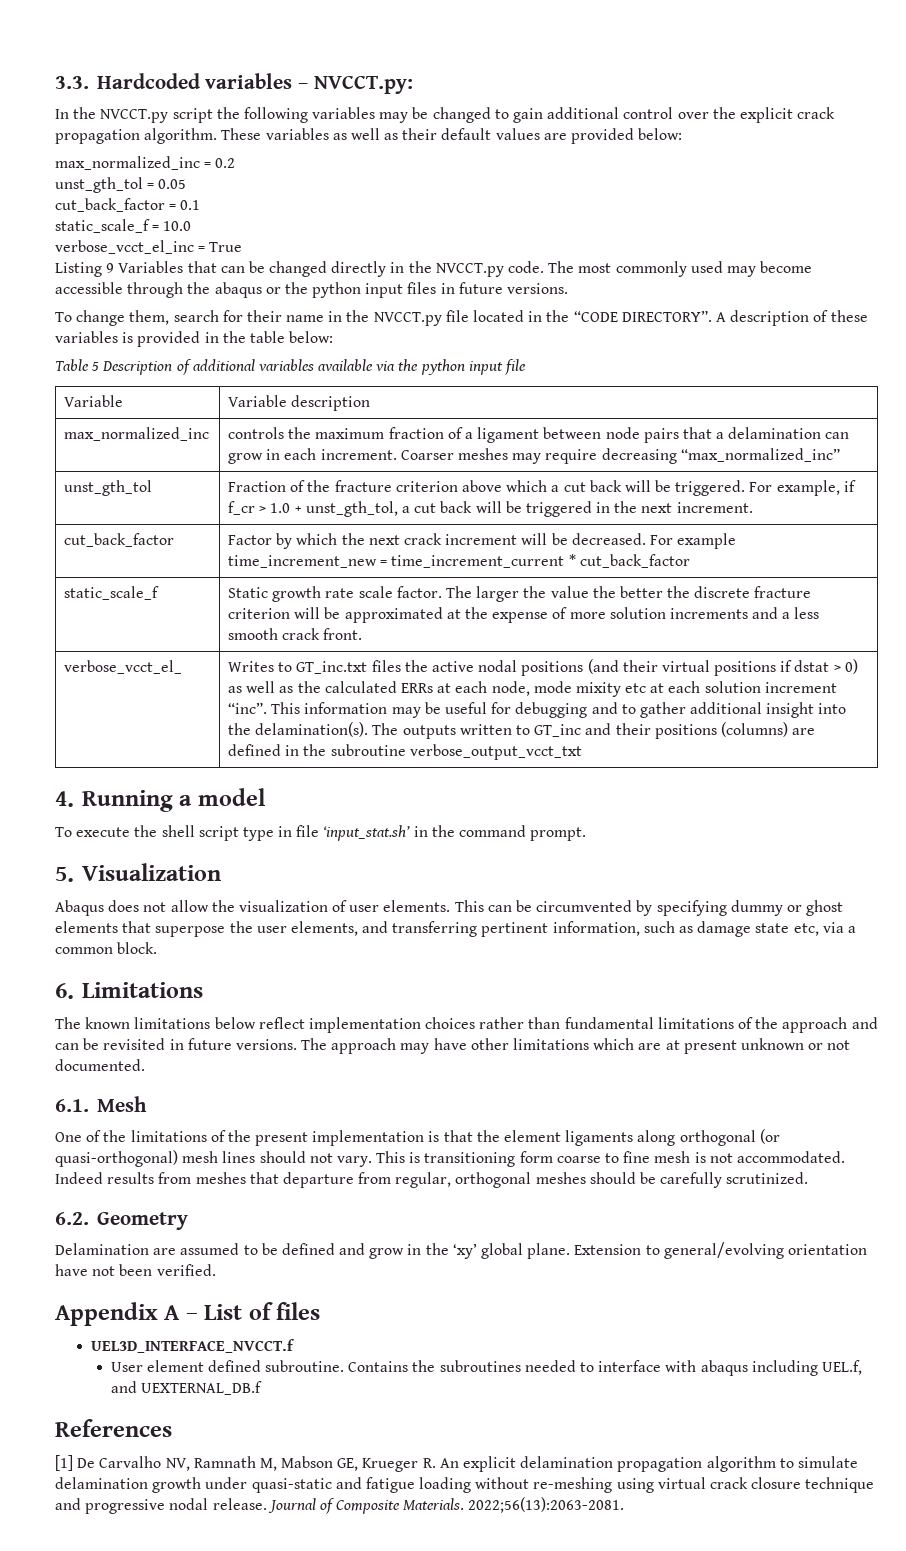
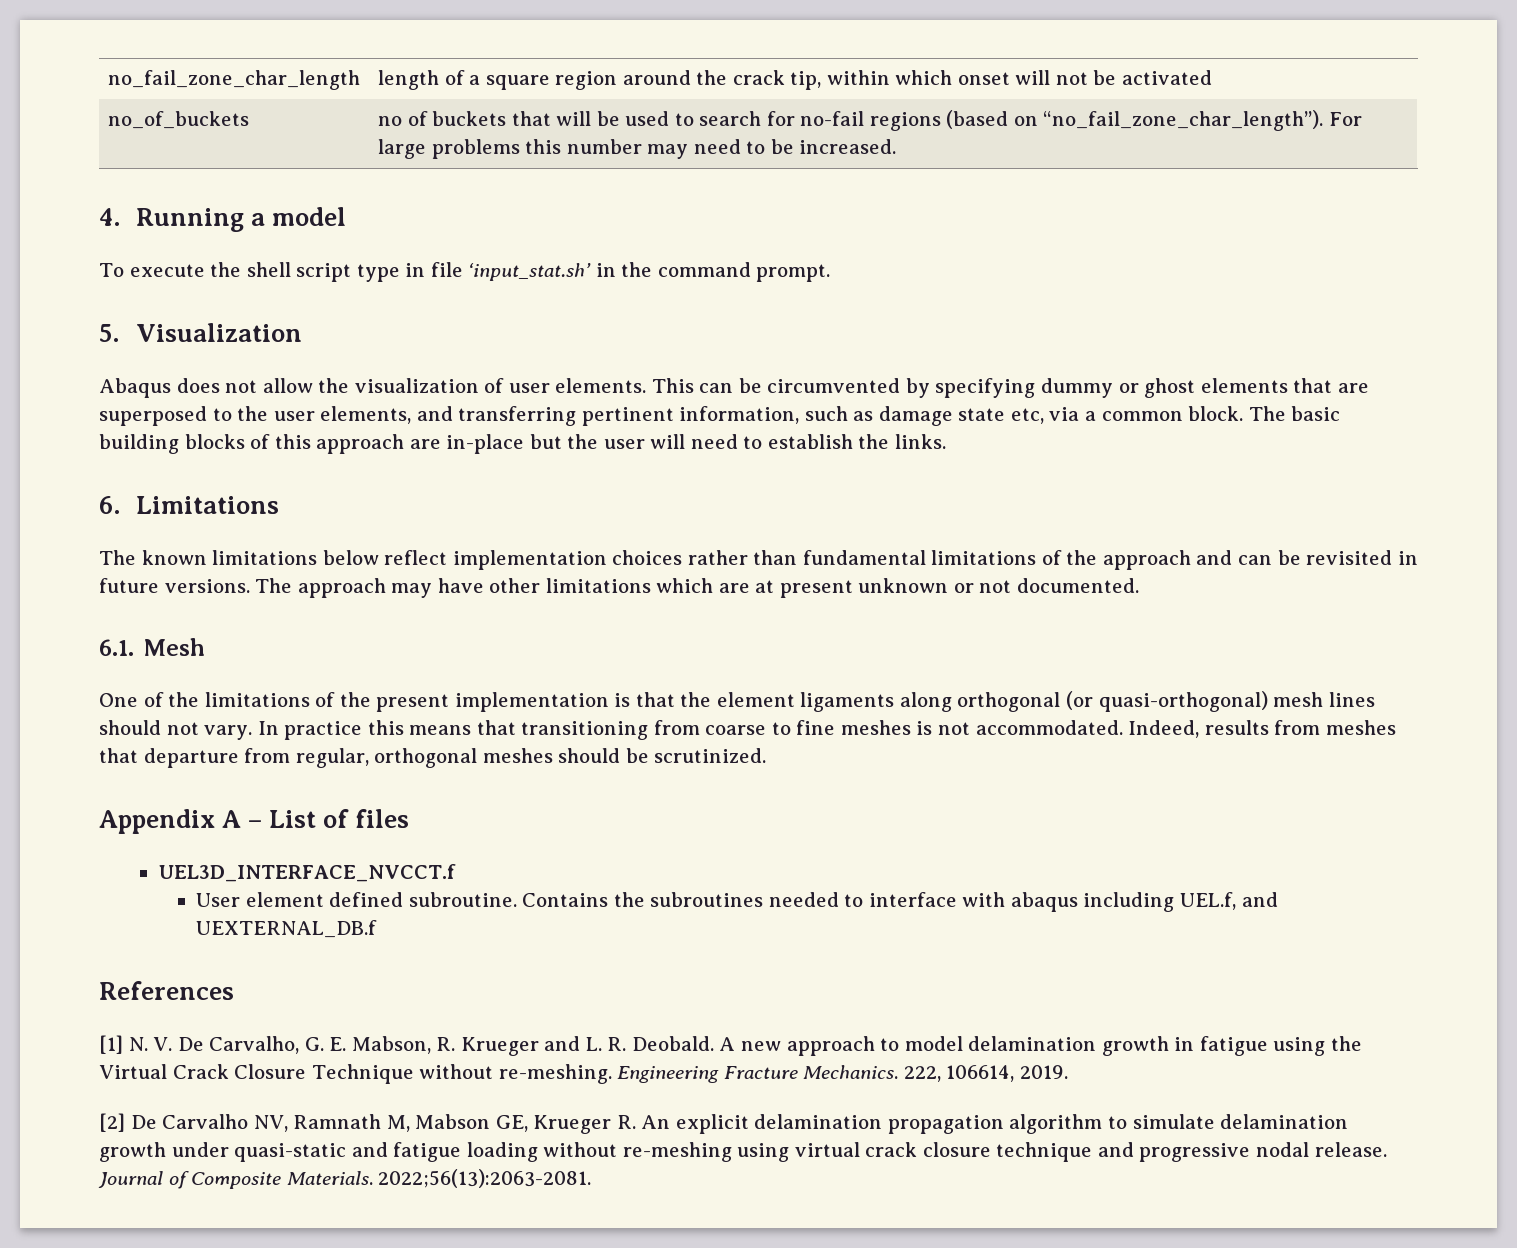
[55,73,413,94] [55,107,836,123] [55,128,683,144] [55,156,236,170] [55,177,187,193] [55,198,201,212] [55,219,192,233] [55,240,243,254] [55,261,813,277] [55,282,569,298] [55,310,868,326] [55,331,334,347] [55,359,527,375] [64,395,124,407] [228,395,371,411] [64,427,210,441] [228,427,850,443] [228,448,840,464] [64,480,153,496] [228,480,856,496] [228,501,753,517] [64,533,175,547] [228,533,737,549] [228,554,690,568] [64,586,160,600] [228,586,812,602] [228,607,820,623] [228,628,363,640] [64,660,183,674] [228,659,858,676] [228,681,837,697] [228,702,847,718] [228,722,816,739] [228,744,582,760] 3.3. Hardcoded variables – NVCCT.py: // In the NVCCT.py script the following variables may be changed to gain additional control over the explicit crack propagation algorithm. These variables as well as their default values are provided below: // max_normalized_inc = 0.2 // unst_gth_tol = 0.05 // cut_back_factor = 0.1 // static_scale_f = 10.0 // verbose_vcct_el_inc = True // Listing 9 Variables that can be changed directly in the NVCCT.py code. The most commonly used may become accessible through the abaqus or the python input files in future versions. // To change them, search for their name in the NVCCT.py file located in the “CODE DIRECTORY”. A description of these variables is provided in the table below: // Table 5 Description of additional variables available via the python input file // Variable | Variable description // max_normalized_inc | controls the maximum fraction of a ligament between node pairs that a delamination can grow in each increment. Coarser meshes may require decreasing “max_normalized_inc” // unst_gth_tol | Fraction of the fracture criterion above which a cut back will be triggered. For example, if f_cr > 1.0 + unst_gth_tol, a cut back will be triggered in the next increment. // cut_back_factor | Factor by which the next crack increment will be decreased. For example time_increment_new = time_increment_current * cut_back_factor // static_scale_f | Static growth rate scale factor. The larger the value the better the discrete fracture criterion will be approximated at the expense of more solution increments and a less smooth crack front. // verbose_vcct_el_ | Writes to GT_inc.txt files the active nodal positions (and their virtual positions if dstat > 0) as well as the calculated ERRs at each node, mode mixity etc at each solution increment “inc”. This information may be useful for debugging and to gather additional insight into the delamination(s). The outputs written to GT_inc and their positions (columns) are defined in the subroutine verbose_output_vcct_txt -> [107,70,360,90] [377,70,1212,90] [107,111,249,129] [377,110,1362,131] [377,139,897,159] no_fail_zone_char_length | length of a square region around the crack tip, within which onset will not be activated // no_of_buckets | no of buckets that will be used to search for no-fail regions (based on “no_fail_zone_char_length”). For large problems this number may need to be increased.
[155,926,226,937] superpose -> [1337,383,1369,393] [99,406,232,426] are superposed to
(158, 948) none -> [1248,406,1341,421] [99,434,947,454] The basic building blocks of this approach are in-place but the user will need to establish the links.
[376,1151,553,1167] This is transitioning form -> [257,720,700,740] In practice this means that transitioning from
[654,1151,691,1163] mesh -> [840,720,911,735] meshes
[55,1172,103,1184] Indeed -> [1128,720,1200,738] Indeed,
[660,1172,723,1188] carefully -> (649, 755) none
[55,1212,188,1230] [55,1242,867,1259] [55,1264,216,1276] // 6.2. Geometry // Delamination are assumed to be defined and grow in the ‘xy’ global plane. Extension to general/evolving orientation have not been verified. -> (767, 755) none
(73, 1463) none -> [128,1036,1362,1056] [99,1064,1068,1084] [99,1113,125,1132] N. V. De Carvalho, G. E. Mabson, R. Krueger and L. R. Deobald. A new approach to model delamination growth in fatigue using the Virtual Crack Closure Technique without re-meshing. Engineering Fracture Mechanics. 222, 106614, 2019. // [2]

